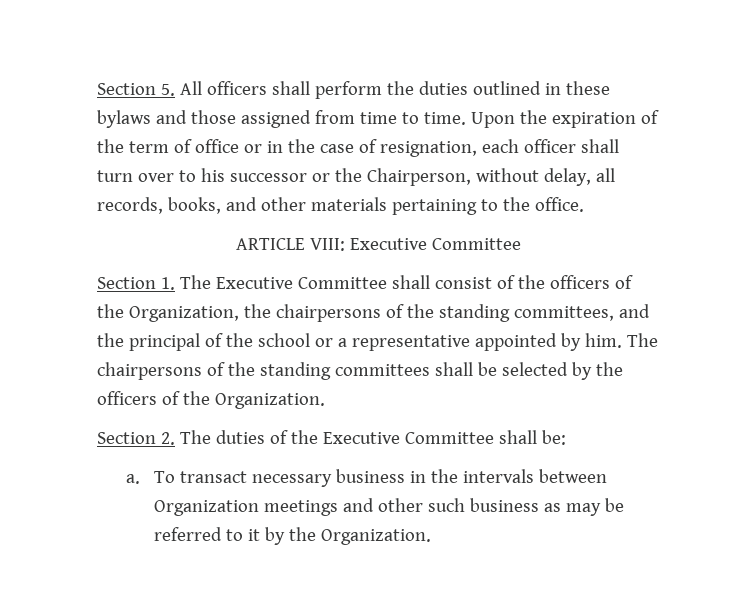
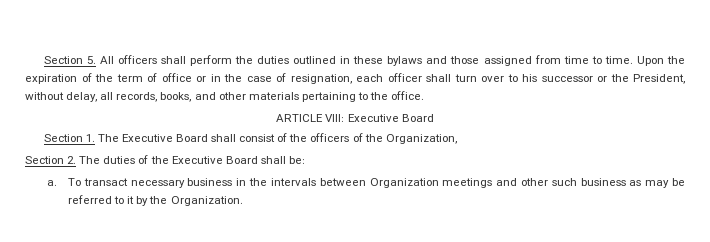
[366,168,471,186] Chairperson, -> [633,74,685,84] President,
[431,238,521,250] Committee -> [401,114,434,122] Board
[297,277,387,289] Committee -> [175,134,208,142] Board
[243,304,650,322] [97,333,658,351] [97,362,623,380] [97,391,325,409] the chairpersons of the standing committees, and the principal of the school or a representative appointed by him. The chairpersons of the standing committees shall be selected by the officers of the Organization. -> (457, 139) none
[404,432,494,444] Committee -> [225,156,258,164] Board

